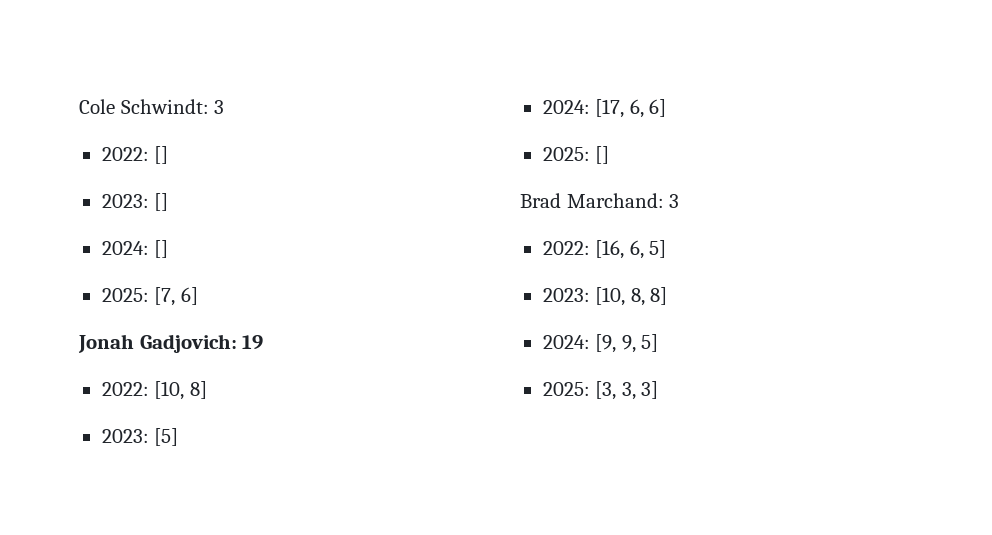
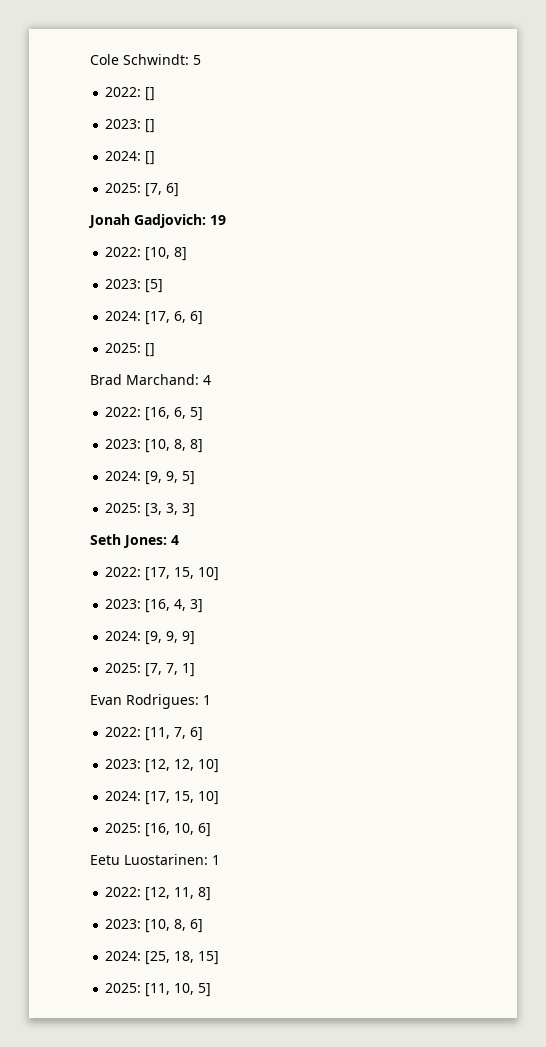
[214,100,225,114] 3 -> [193,55,201,65] 5
[669,194,680,208] 3 -> [203,375,211,385] 4
(659, 390) none -> [90,534,179,548] [105,567,220,581] [105,599,204,613] [105,631,196,645] [105,663,196,677] [90,694,211,709] [105,727,204,741] [105,759,220,773] [105,791,220,805] [105,823,212,837] [90,854,220,865] [105,887,212,901] [105,919,204,933] [105,951,220,965] [105,983,212,997] // Seth Jones: 4 // 2022: [17, 15, 10] // 2023: [16, 4, 3] // 2024: [9, 9, 9] // 2025: [7, 7, 1] // Evan Rodrigues: 1 // 2022: [11, 7, 6] // 2023: [12, 12, 10] // 2024: [17, 15, 10] // 2025: [16, 10, 6] // Eetu Luostarinen: 1 // 2022: [12, 11, 8] // 2023: [10, 8, 6] // 2024: [25, 18, 15] // 2025: [11, 10, 5]

